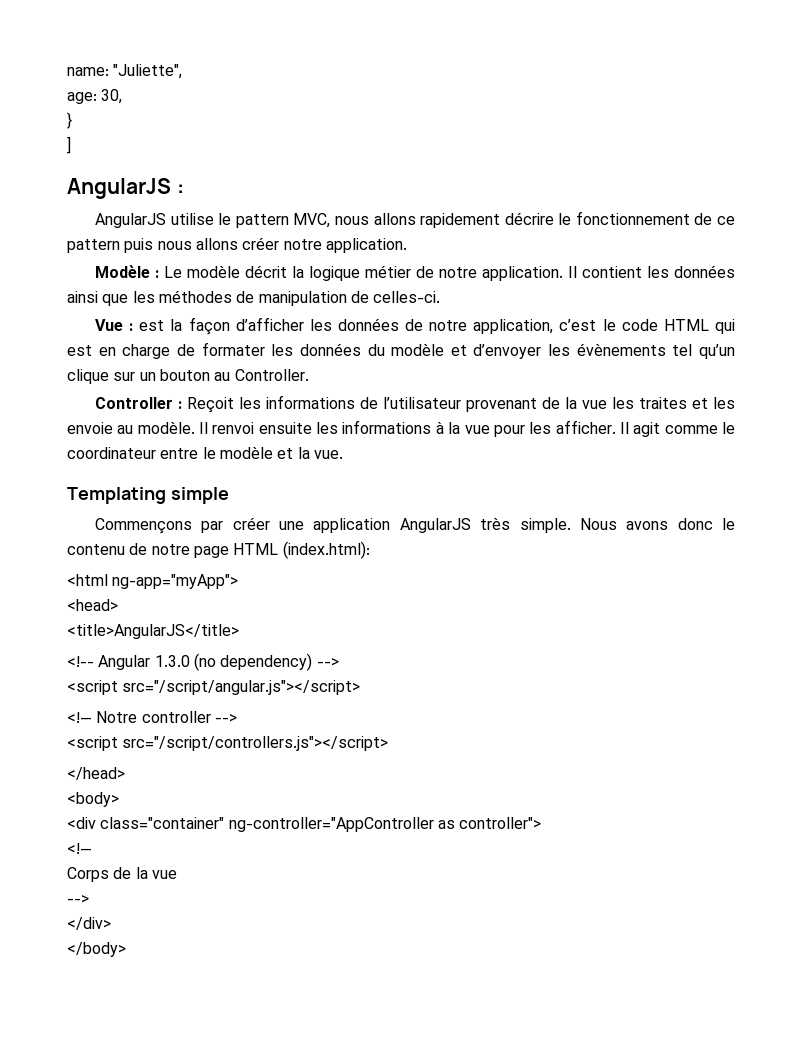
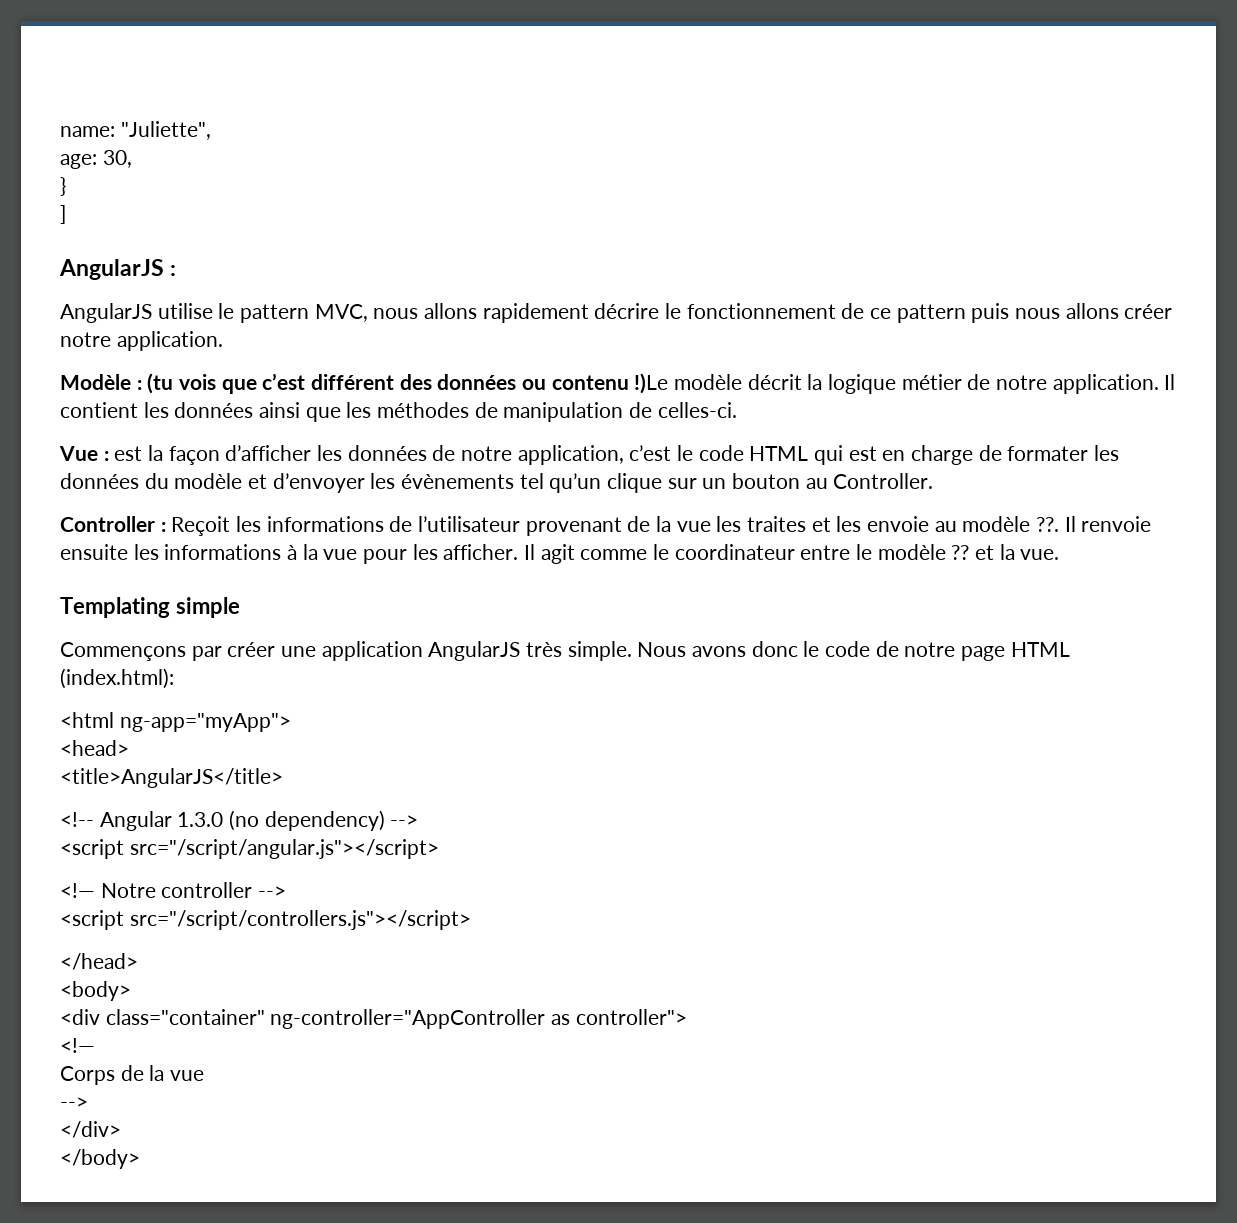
[164,266,183,278] Le -> [147,373,669,394] (tu vois que c’est différent des données ou contenu !)Le
[137,421,255,434] modèle. Il renvoi -> [962,516,1152,532] modèle ??. Il renvoie
(273, 452) none -> [951,545,970,560] ??
[67,544,125,555] contenu -> [825,641,871,657] code

